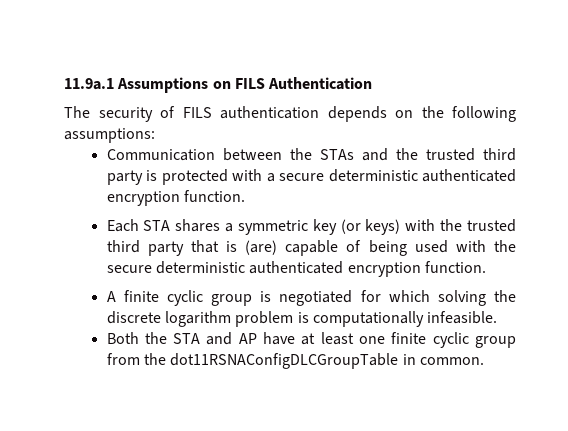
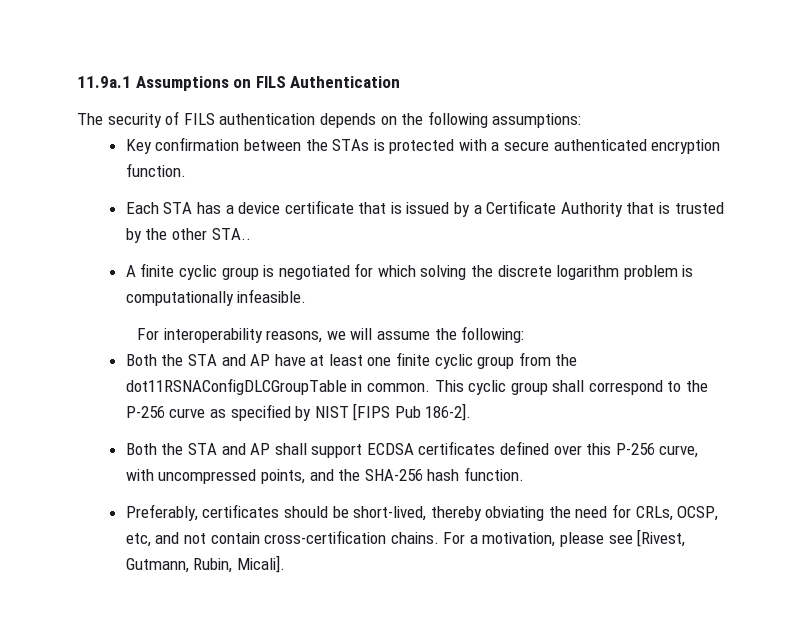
[106,149,215,161] Communication -> [125,137,240,154] Key confirmation
[361,148,516,161] [106,170,143,185] and the trusted third party -> (370, 145) none
[328,169,418,182] deterministic -> (550, 146) none
[175,219,516,235] [106,240,516,256] [106,261,486,277] shares a symmetric key (or keys) with the trusted third party that is (are) capable of being used with the secure deterministic authenticated encryption function. -> [196,200,724,217] [125,228,251,243] has a device certificate that is issued by a Certificate Authority that is trusted by the other STA..
(498, 317) none -> [137,326,525,343] // For interoperability reasons, we will assume the following:
(484, 361) none -> [434,380,709,395] [125,403,472,421] [125,441,699,458] [125,467,524,484] [125,504,719,521] [125,529,686,547] [125,555,285,573] This cyclic group shall correspond to the P-256 curve as specified by NIST [FIPS Pub 186-2]. // Both the STA and AP shall support ECDSA certificates defined over this P-256 curve, with uncompressed points, and the SHA-256 hash function. // Preferably, certificates should be short-lived, thereby obviating the need for CRLs, OCSP, etc, and not contain cross-certification chains. For a motivation, please see [Rivest, Gutmann, Rubin, Micali].

